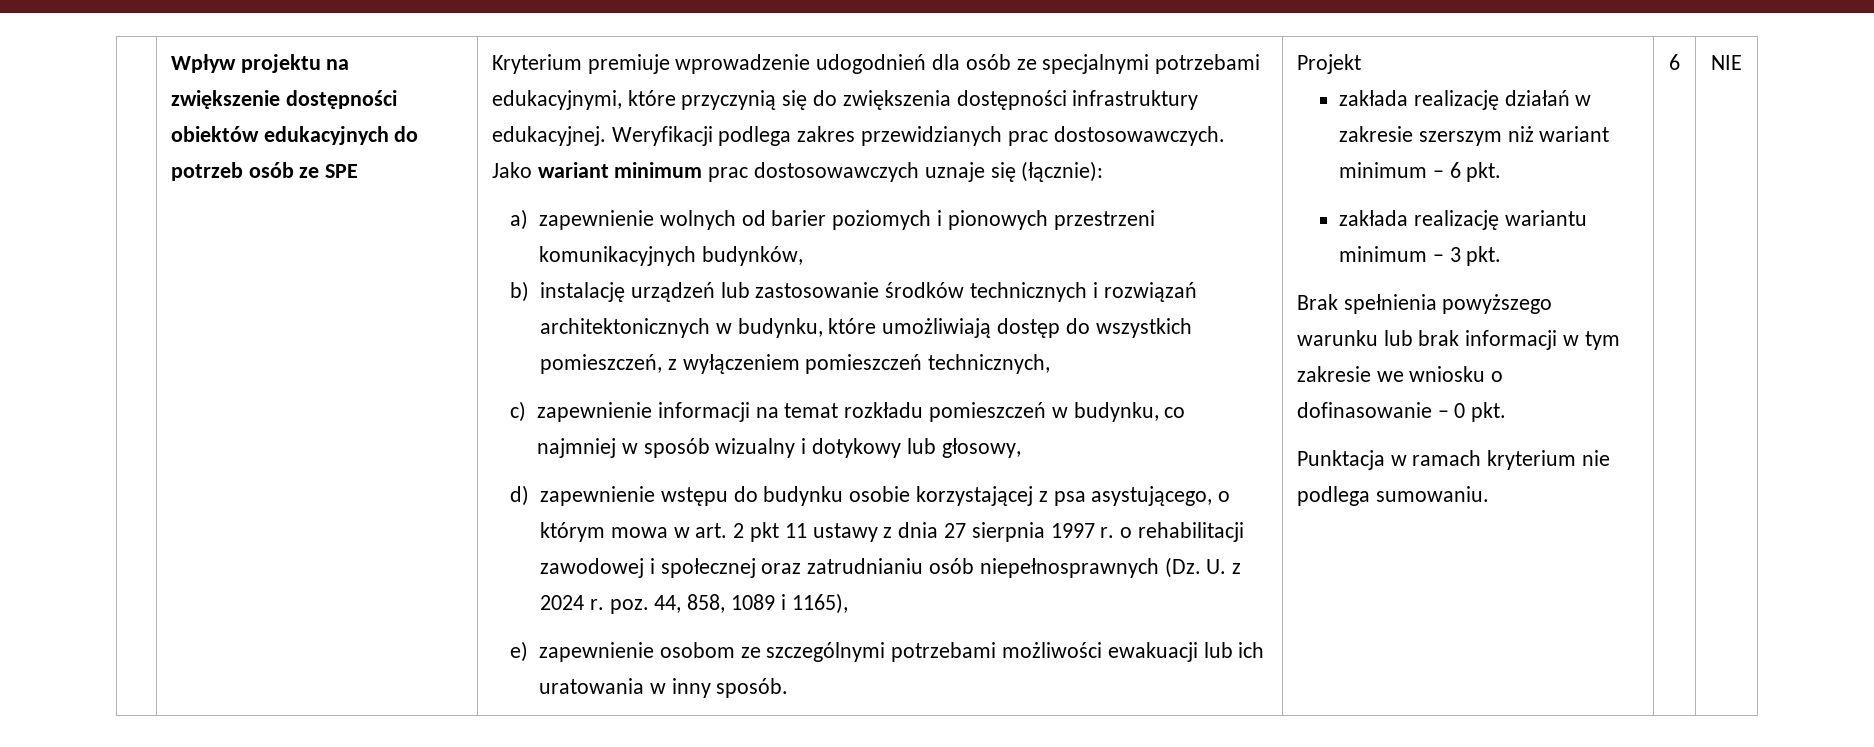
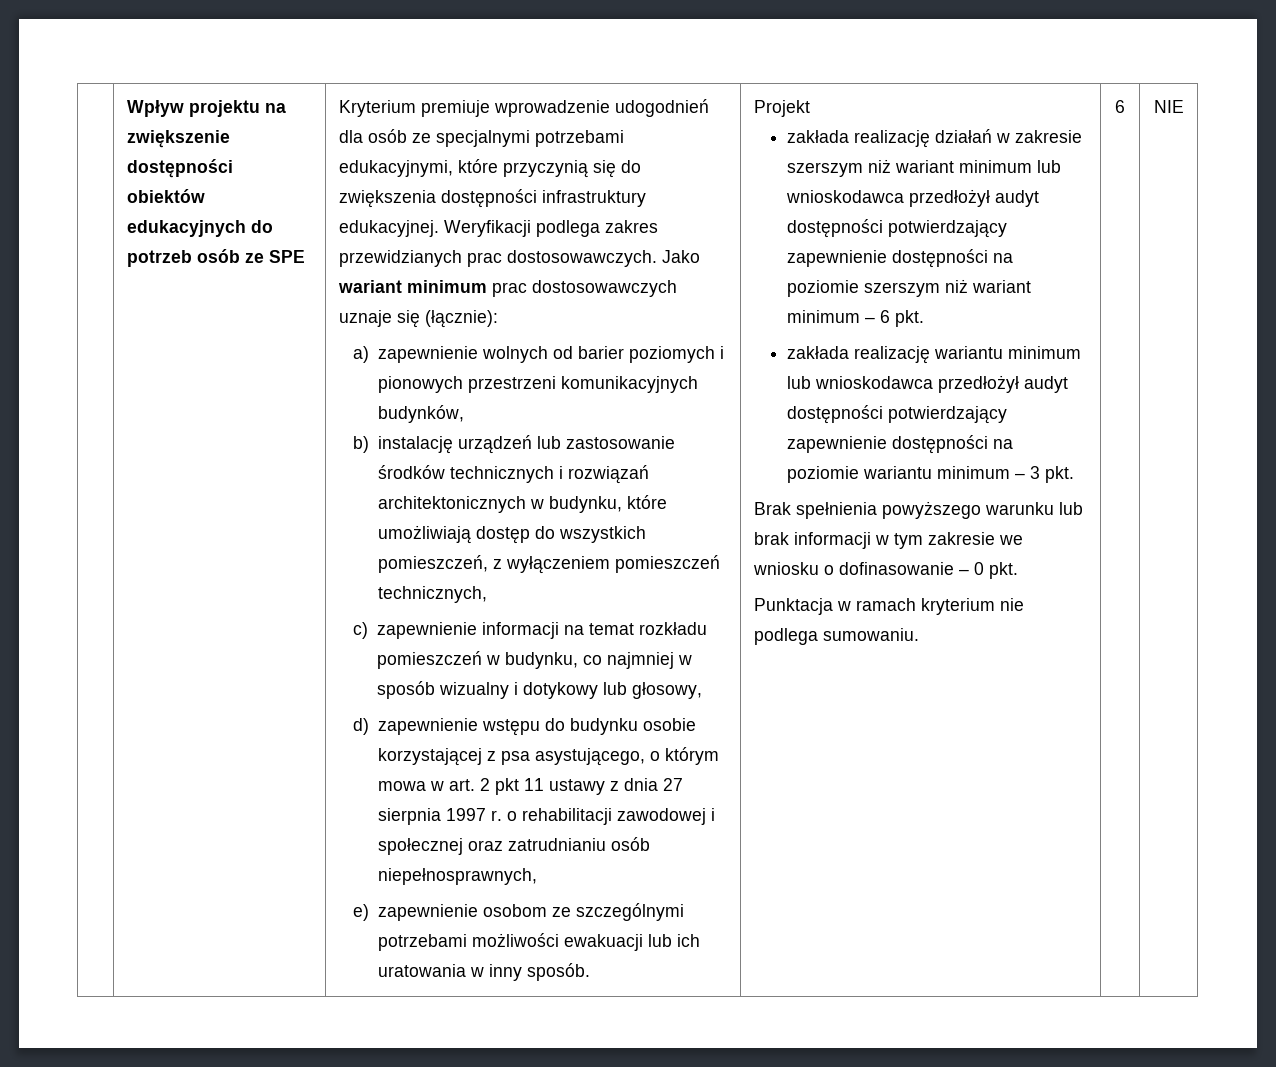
[979,557,1242,578] [540,593,848,614] niepełnosprawnych (Dz. U. z 2024 r. poz. 44, 858, 1089 i 1165), -> [377,868,537,885] niepełnosprawnych,
(1427, 170) none -> [1037,160,1062,173] [786,189,1040,207] [787,219,1008,238] [787,249,1014,268] [787,279,1032,297] [787,310,861,323] lub wnioskodawca przedłożył audyt dostępności potwierdzający zapewnienie dostępności na poziomie szerszym niż wariant minimum
(1427, 254) none -> [787,375,1069,393] [787,405,1008,424] [787,435,1014,454] [787,466,1011,483] lub wnioskodawca przedłożył audyt dostępności potwierdzający zapewnienie dostępności na poziomie wariantu minimum

